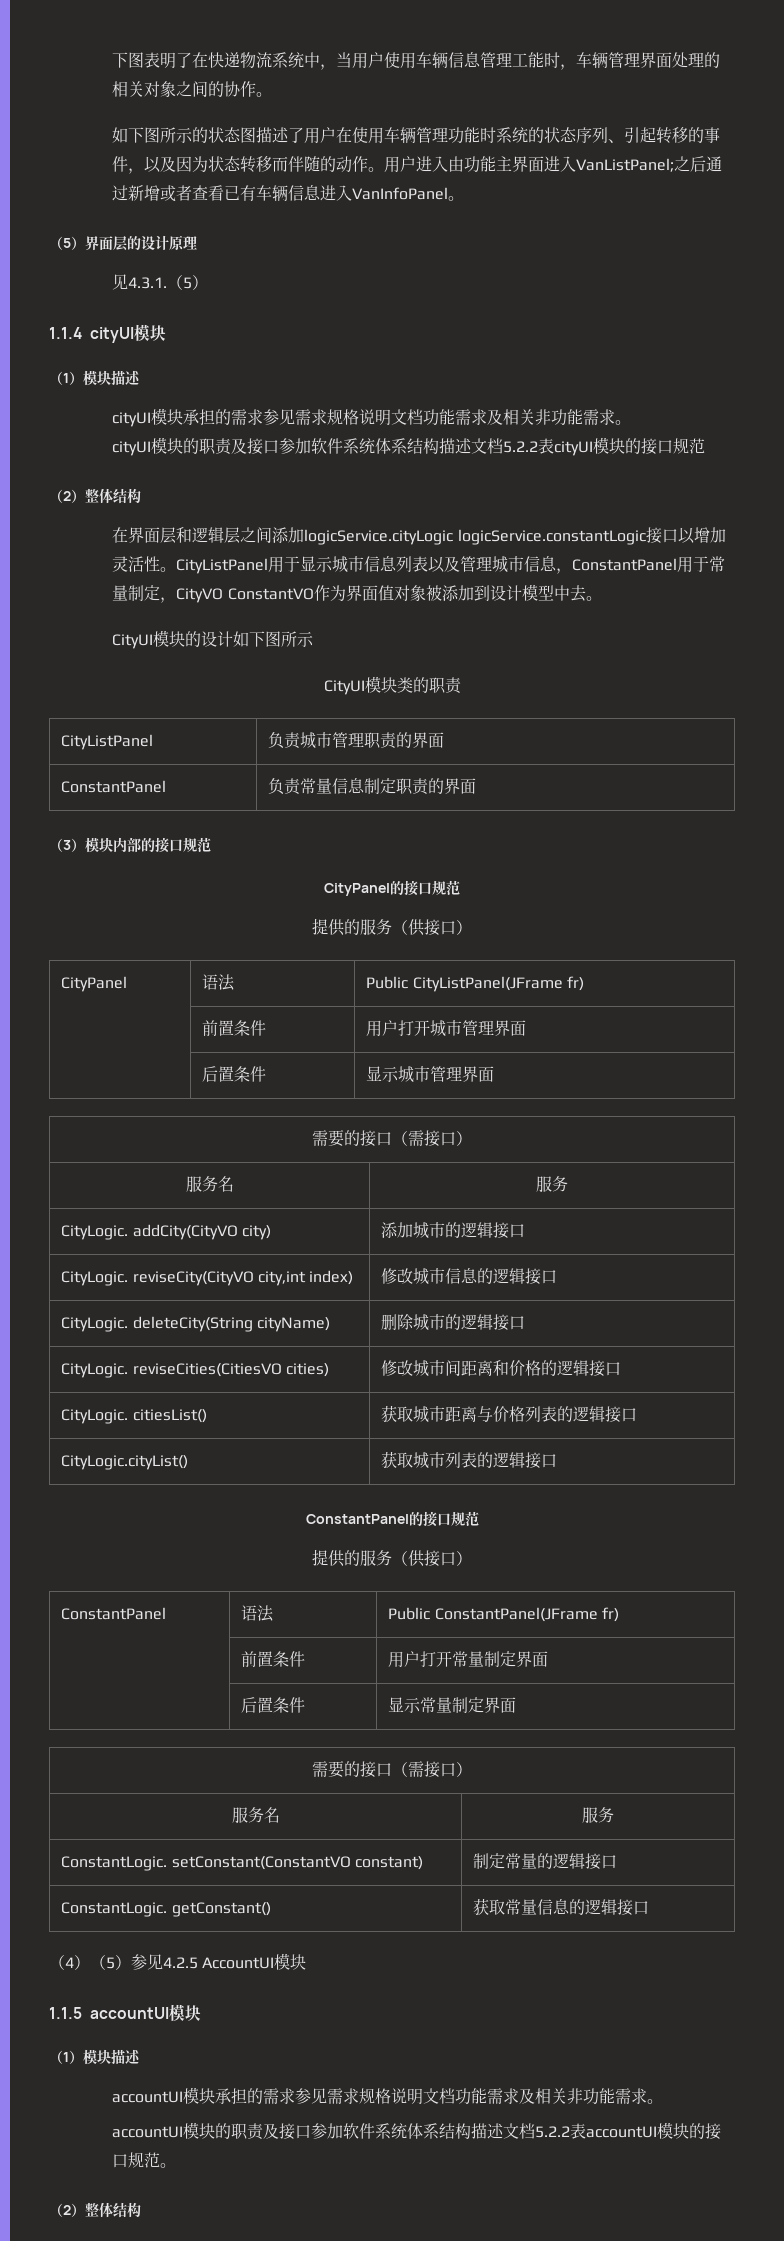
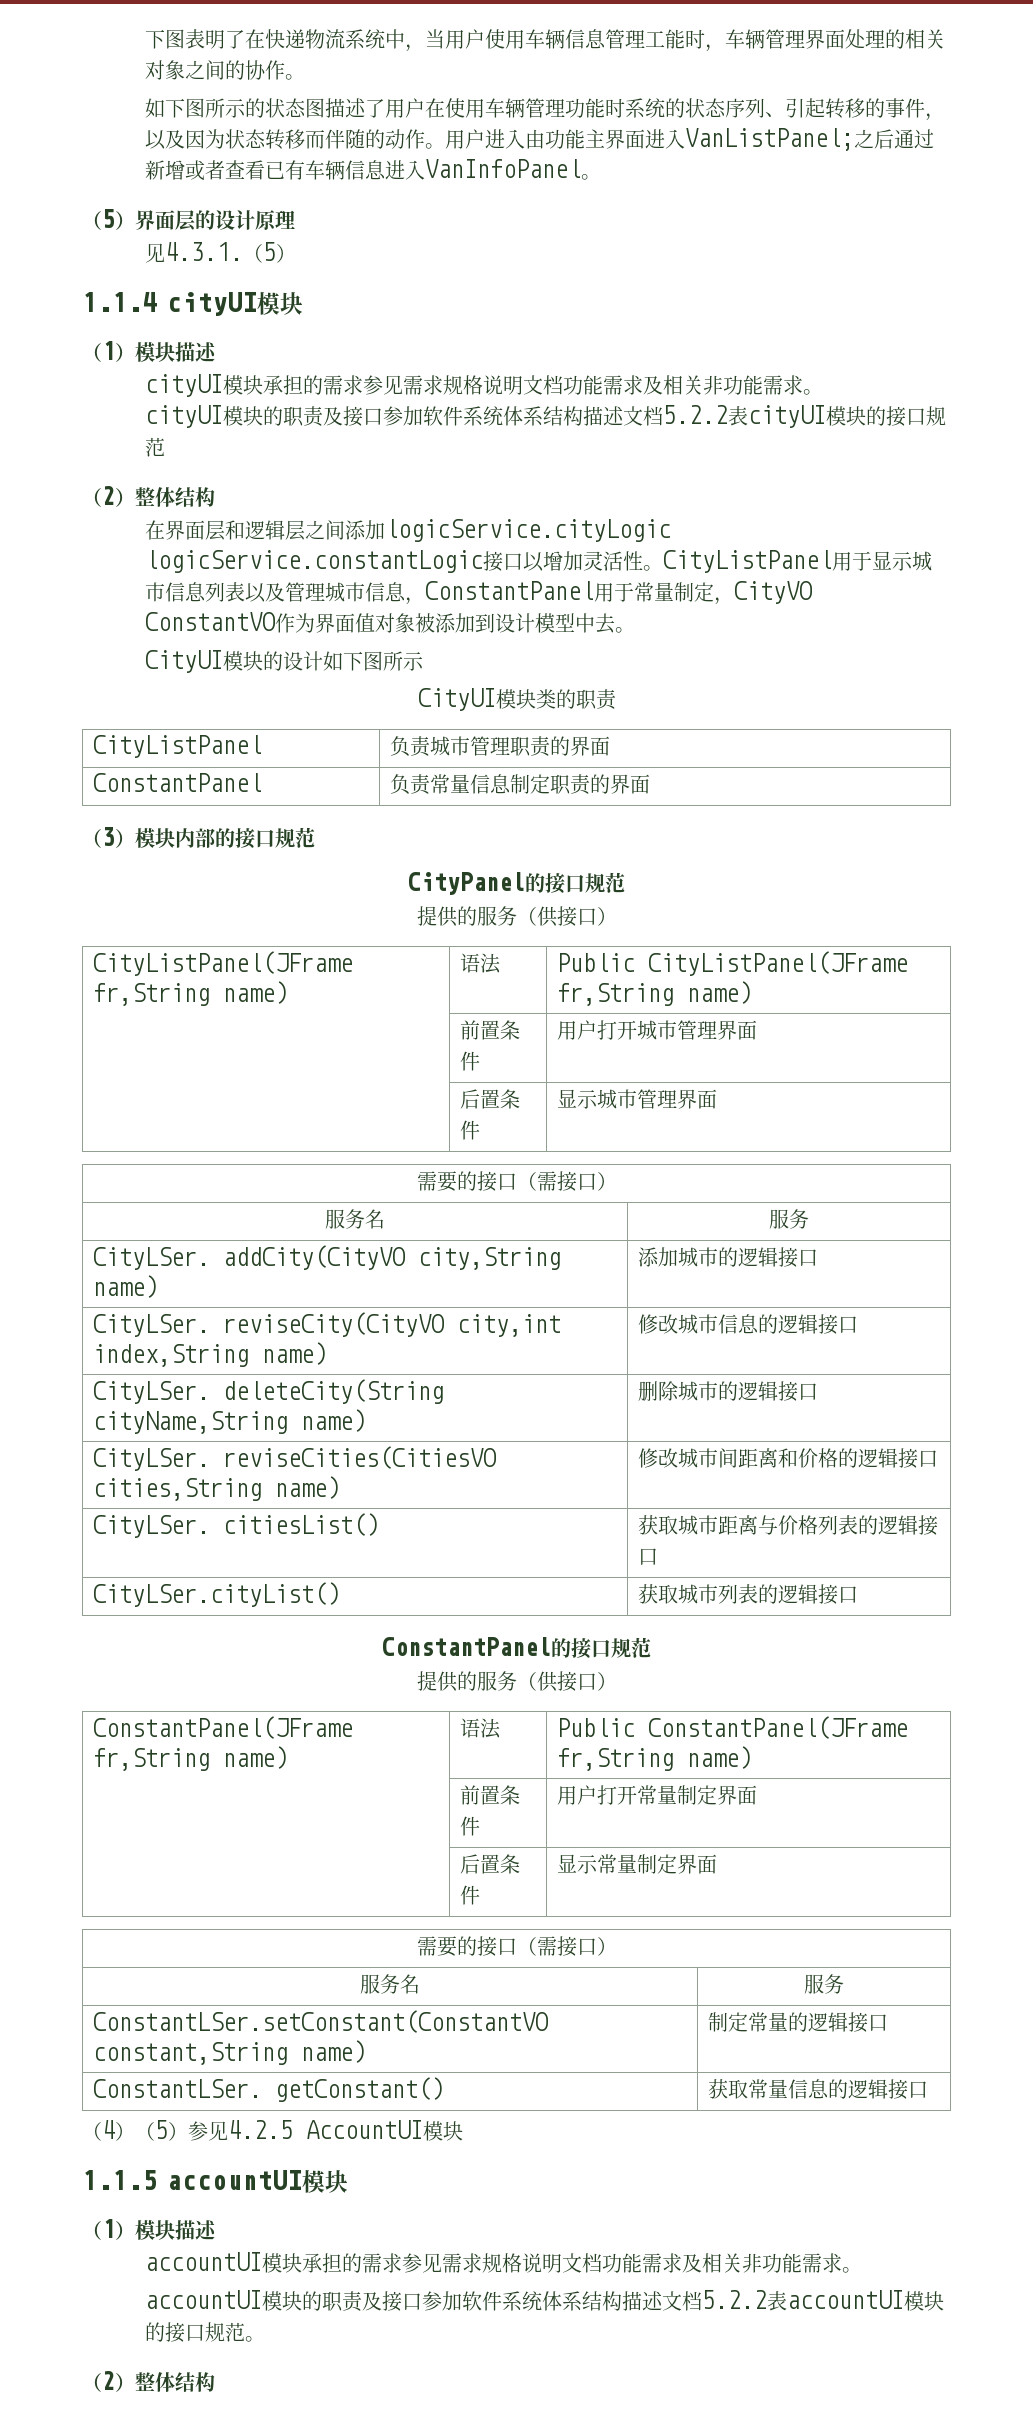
[61,976,128,992] CityPanel -> [92,951,353,976] [92,981,288,1006] CityListPanel(JFrame fr,String name)
[566,976,584,991] fr) -> [556,981,752,1006] fr,String name)
[61,1224,271,1240] CityLogic. addCity(CityVO city) -> [92,1245,561,1270] [92,1275,158,1298] CityLSer. addCity(CityVO city,String name)
[61,1271,129,1286] CityLogic. -> [92,1314,210,1337] CityLSer.
[309,1270,354,1285] index) -> [92,1342,327,1367] index,String name)
[61,1316,330,1332] CityLogic. deleteCity(String cityName) -> [92,1379,444,1404] [92,1409,366,1434] CityLSer. deleteCity(String cityName,String name)
[61,1363,329,1378] CityLogic. reviseCities(CitiesVO cities) -> [92,1446,496,1471] [92,1476,340,1501] CityLSer. reviseCities(CitiesVO cities,String name)
[61,1409,129,1424] CityLogic. -> [92,1515,210,1538] CityLSer.
[61,1455,189,1470] CityLogic.cityList() -> [92,1582,340,1607] CityLSer.cityList()
[61,1607,167,1620] ConstantPanel -> [92,1716,353,1739] [92,1746,288,1771] ConstantPanel(JFrame fr,String name)
[601,1607,619,1622] fr) -> [556,1746,752,1771] fr,String name)
[61,1856,423,1871] ConstantLogic. setConstant(ConstantVO constant) -> [92,2010,548,2033] [92,2040,366,2065] ConstantLSer.setConstant(ConstantVO constant,String name)
[61,1902,168,1917] ConstantLogic. -> [92,2079,262,2098] ConstantLSer.

